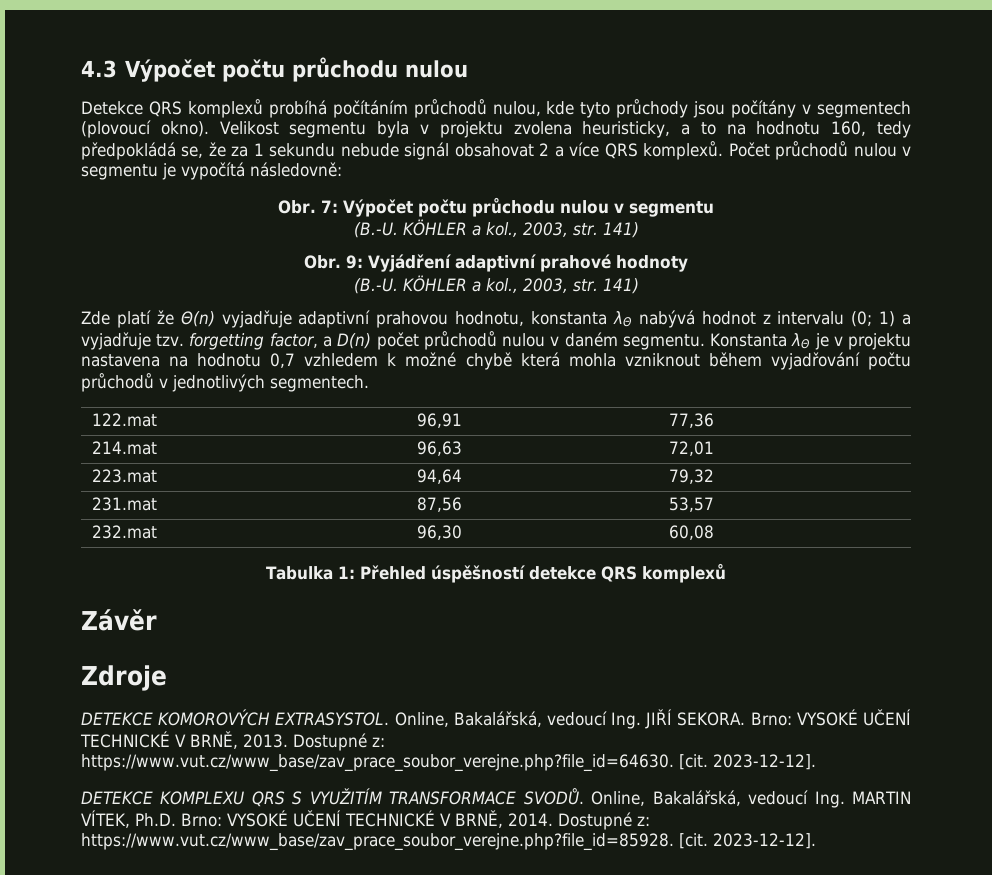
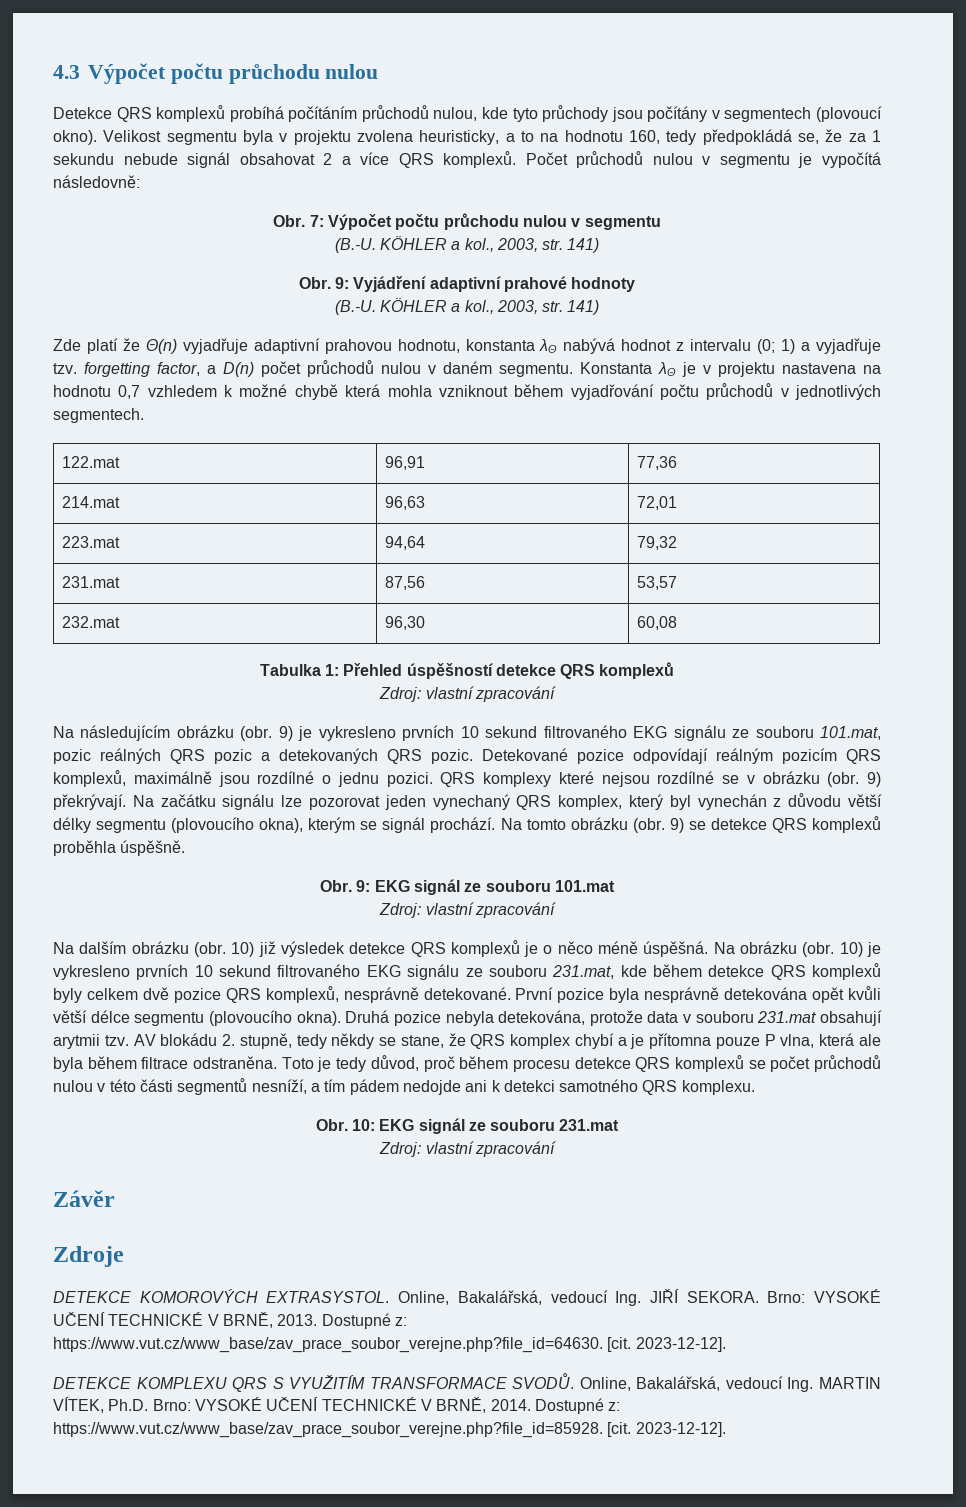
(726, 573) none -> [379,686,556,702] [53,725,882,741] [53,748,881,764] [53,770,881,787] [53,793,882,810] [53,816,881,833] [53,840,186,856] [320,879,615,895] [379,902,556,918] [53,940,881,957] [53,963,881,980] [53,986,882,1003] [53,1010,882,1026] [53,1033,882,1049] [53,1055,881,1072] [53,1078,755,1095] [315,1118,620,1134] [379,1141,556,1157] // Zdroj: vlastní zpracování // Na následujícím obrázku (obr. 9) je vykresleno prvních 10 sekund filtrovaného EKG signálu ze souboru 101.mat, pozic reálných QRS pozic a detekovaných QRS pozic. Detekované pozice odpovídají reálným pozicím QRS komplexů, maximálně jsou rozdílné o jednu pozici. QRS komplexy které nejsou rozdílné se v obrázku (obr. 9) překrývají. Na začátku signálu lze pozorovat jeden vynechaný QRS komplex, který byl vynechán z důvodu větší délky segmentu (plovoucího okna), kterým se signál prochází. Na tomto obrázku (obr. 9) se detekce QRS komplexů proběhla úspěšně. // Obr. 9: EKG signál ze souboru 101.mat // Zdroj: vlastní zpracování // Na dalším obrázku (obr. 10) již výsledek detekce QRS komplexů je o něco méně úspěšná. Na obrázku (obr. 10) je vykresleno prvních 10 sekund filtrovaného EKG signálu ze souboru 231.mat, kde během detekce QRS komplexů byly celkem dvě pozice QRS komplexů, nesprávně detekované. První pozice byla nesprávně detekována opět kvůli větší délce segmentu (plovoucího okna). Druhá pozice nebyla detekována, protože data v souboru 231.mat obsahují arytmii tzv. AV blokádu 2. stupně, tedy někdy se stane, že QRS komplex chybí a je přítomna pouze P vlna, která ale byla během filtrace odstraněna. Toto je tedy důvod, proč během procesu detekce QRS komplexů se počet průchodů nulou v této části segmentů nesníží, a tím pádem nedojde ani k detekci samotného QRS komplexu. // Obr. 10: EKG signál ze souboru 231.mat // Zdroj: vlastní zpracování

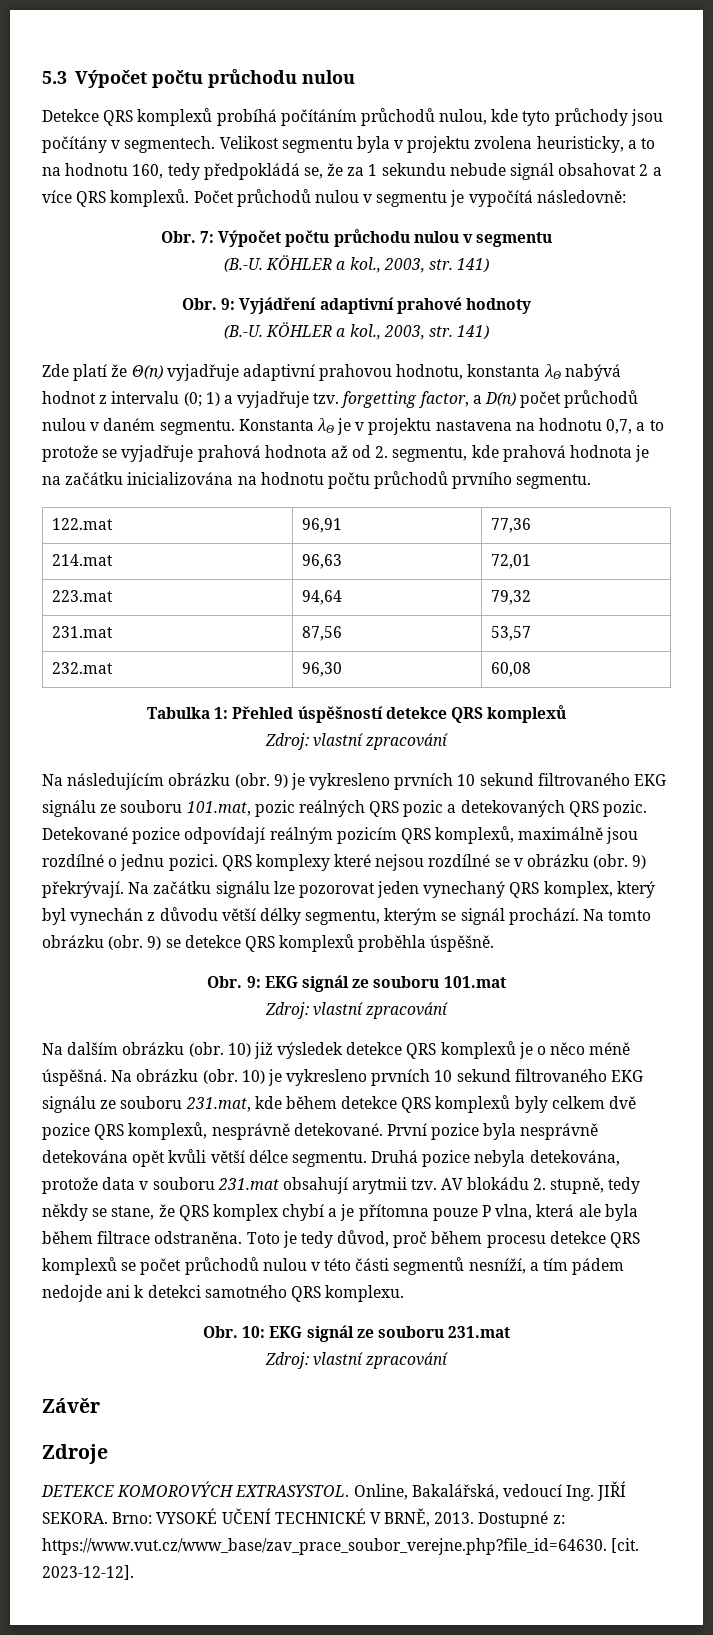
[53,65,80,79] 4.3 -> [42,71,67,84] 5.3
[724,106,882,122] [53,130,97,145] segmentech (plovoucí okno). -> [124,136,216,153] segmentech.
[118,383,882,400] [53,408,144,423] 0,7 vzhledem k možné chybě která mohla vzniknout během vyjadřování počtu průchodů v jednotlivých segmentech. -> [606,419,664,434] [42,445,650,462] [42,471,592,489] 0,7, a to protože se vyjadřuje prahová hodnota až od 2. segmentu, kde prahová hodnota je na začátku inicializována na hodnotu počtu průchodů prvního segmentu.
[96,817,304,833] segmentu (plovoucího okna), -> [305,910,381,925] segmentu,
[134,1010,341,1026] segmentu (plovoucího okna). -> [291,1152,367,1167] segmentu.
[53,1373,881,1392] [53,1397,621,1414] [53,1422,726,1438] // DETEKCE KOMPLEXU QRS S VYUŽITÍM TRANSFORMACE SVODŮ. Online, Bakalářská, vedoucí Ing. MARTIN VÍTEK, Ph.D. Brno: VYSOKÉ UČENÍ TECHNICKÉ V BRNĚ, 2014. Dostupné z: https://www.vut.cz/www_base/zav_prace_soubor_verejne.php?file_id=85928. [cit. 2023-12-12]. -> (134, 1572) none

